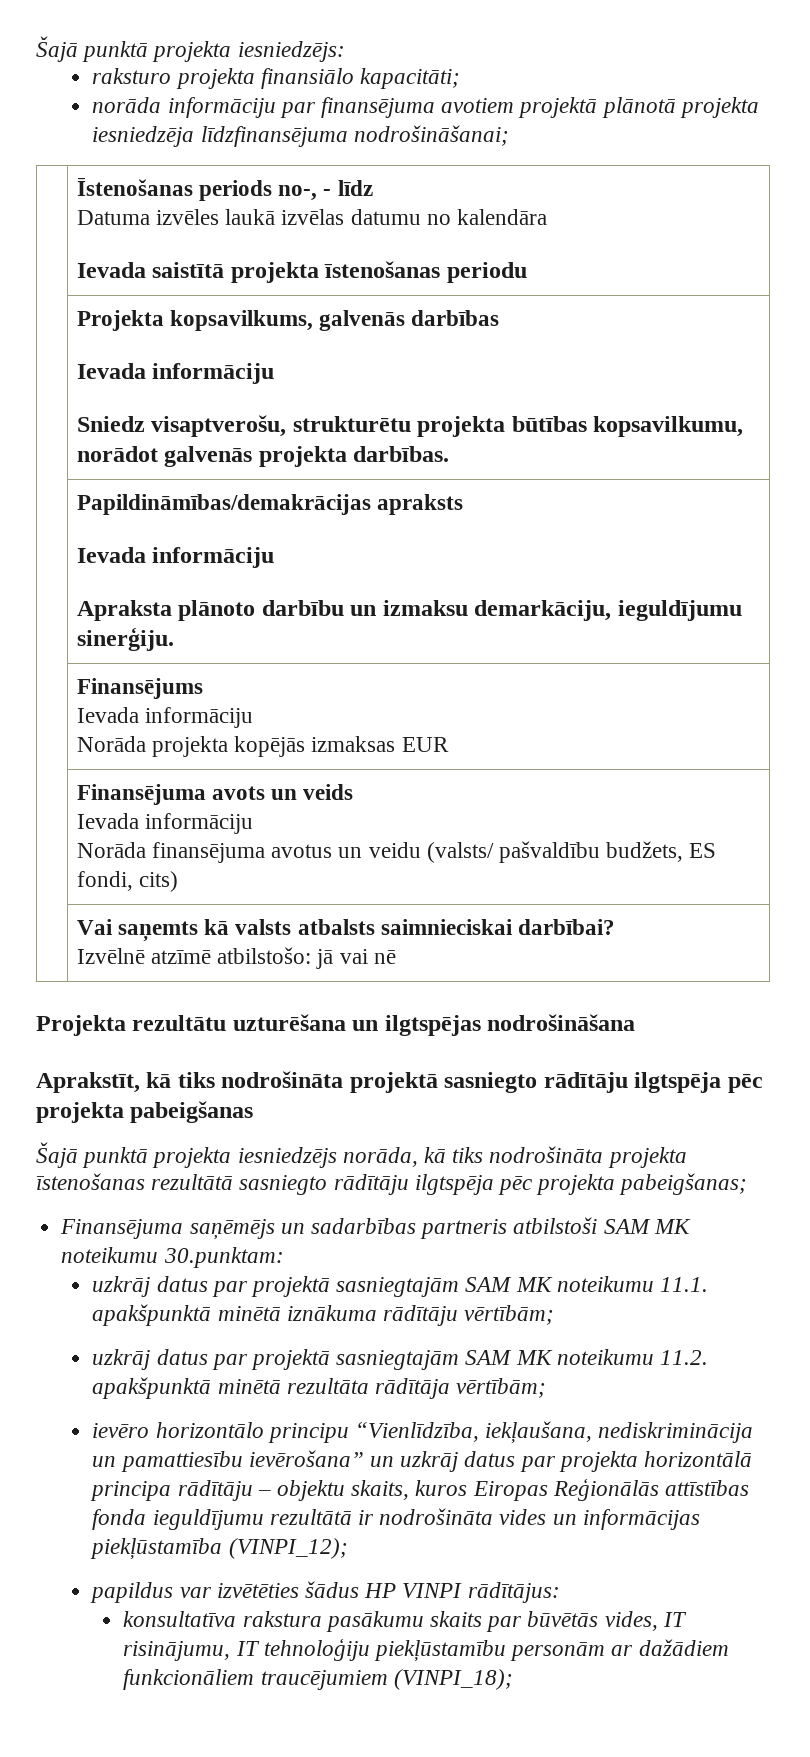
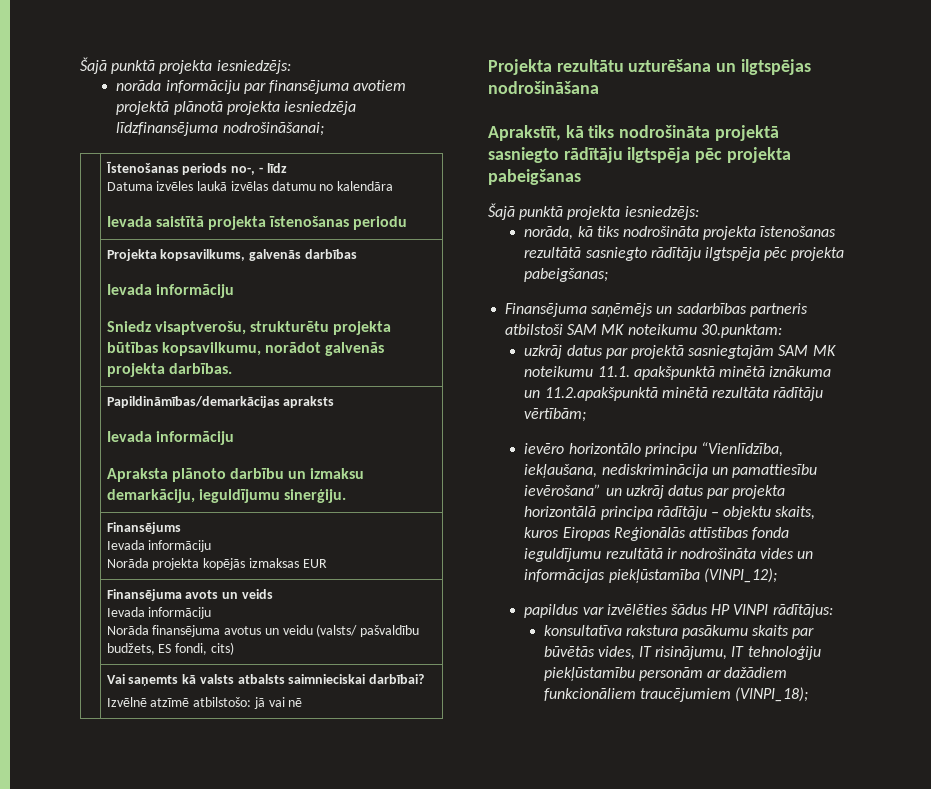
[36,36,345,62] [92,68,460,89] Šajā punktā projekta iesniedzējs: // raksturo projekta finansiālo kapacitāti; -> [80,57,291,74] Šajā punktā projekta iesniedzējs:
[76,494,371,515] Papildināmības/demakrācijas -> [106,396,280,408] Papildināmības/demarkācijas
[237,1147,337,1168] iesniedzējs -> [624,206,699,220] iesniedzējs: //
[382,1305,555,1326] [92,1349,709,1370] [92,1377,212,1399] rādītāju vērtībām; // uzkrāj datus par projektā sasniegtajām SAM MK noteikumu 11.2. apakšpunktā -> [524,387,658,401] un 11.2.apakšpunktā
[374,1378,450,1399] rādītāja -> [773,387,824,401] rādītāju
[216,1583,299,1598] izvētēties -> [606,604,668,615] izvēlēties

